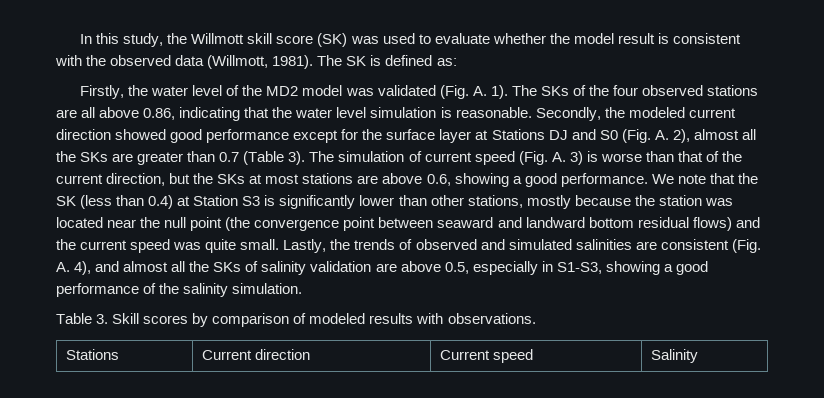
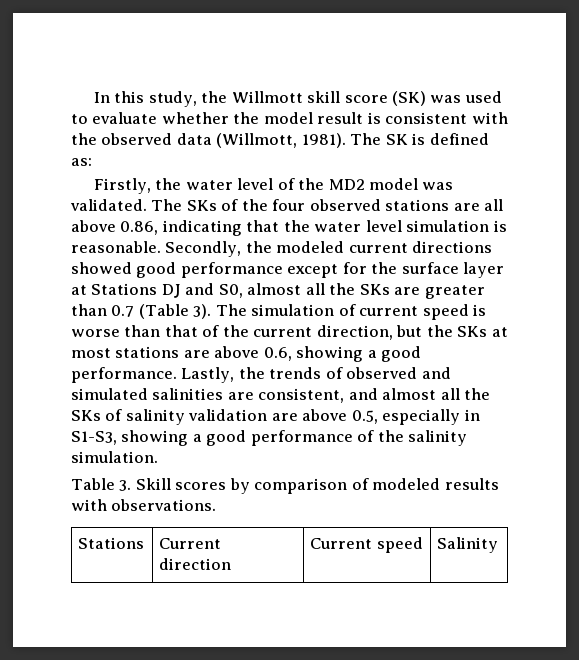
[377,85,508,99] validated (Fig. A. 1). -> [70,199,147,211] validated.
[56,129,111,140] direction -> [412,241,493,253] directions
[599,129,690,143] S0 (Fig. A. 2), -> [218,284,243,298] S0,
[518,151,583,165] (Fig. A. 3) -> (469, 312) none
[651,173,758,184] [56,195,733,209] [56,217,760,231] [56,239,280,253] We note that the SK (less than 0.4) at Station S3 is significantly lower than other stations, mostly because the station was located near the null point (the convergence point between seaward and landward bottom residual flows) and the current speed was quite small. -> (177, 375) none
[660,239,761,253] [56,261,92,275] consistent (Fig. A. 4), -> [258,388,345,403] consistent,

